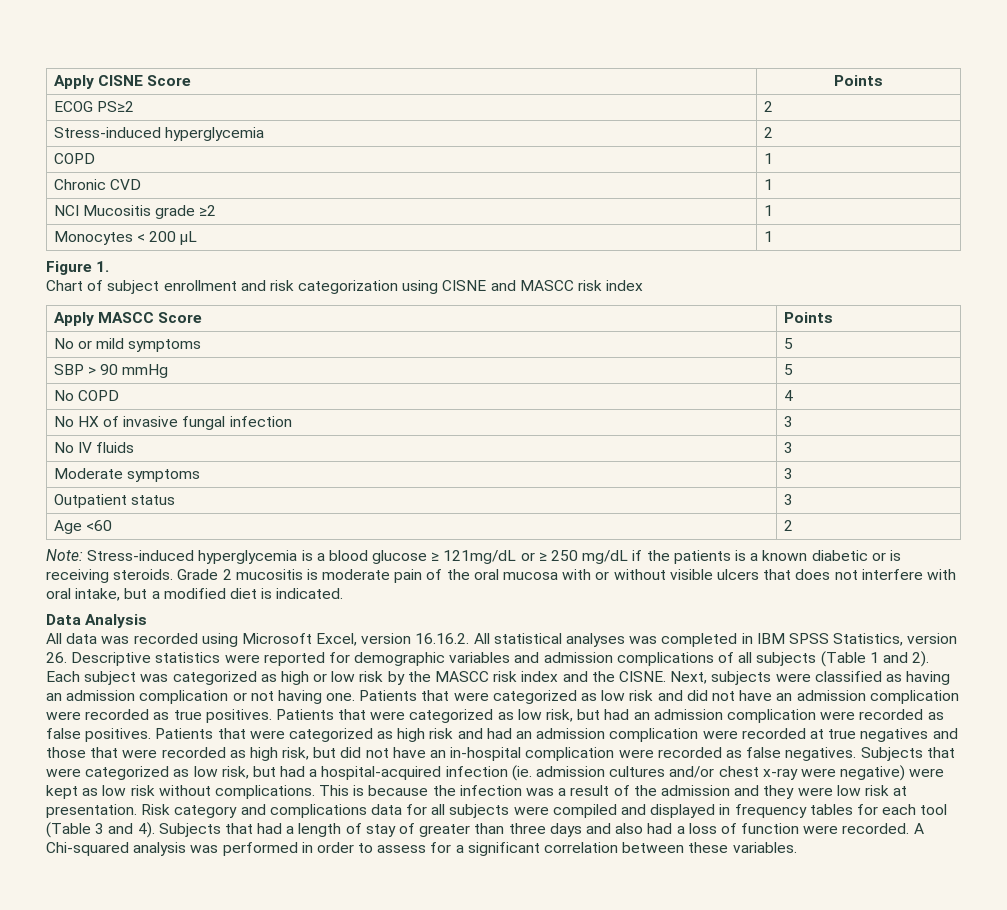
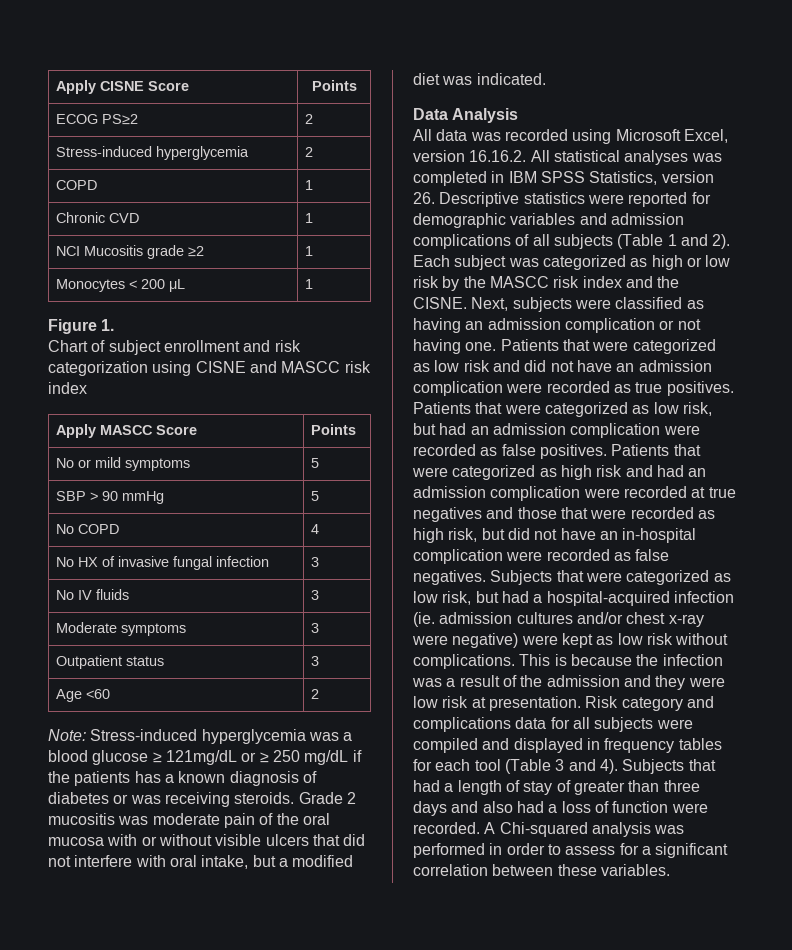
[301,550,313,561] is -> [308,732,339,741] was
[734,550,746,561] is -> [134,771,161,783] has
[811,550,901,561] diabetic or is -> [229,771,317,786] [48,792,161,804] diagnosis of diabetes or was
[306,569,318,580] is -> [118,816,149,825] was
[795,569,831,580] does -> [343,834,366,846] did
[261,588,273,599] is -> [442,76,473,85] was

